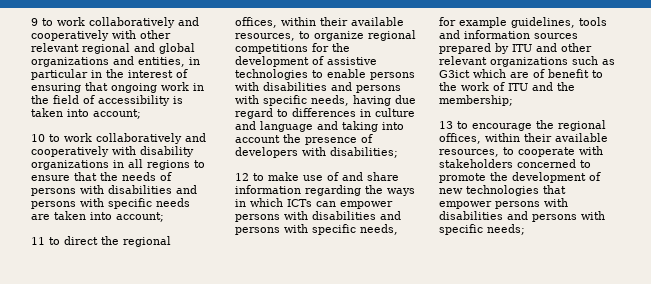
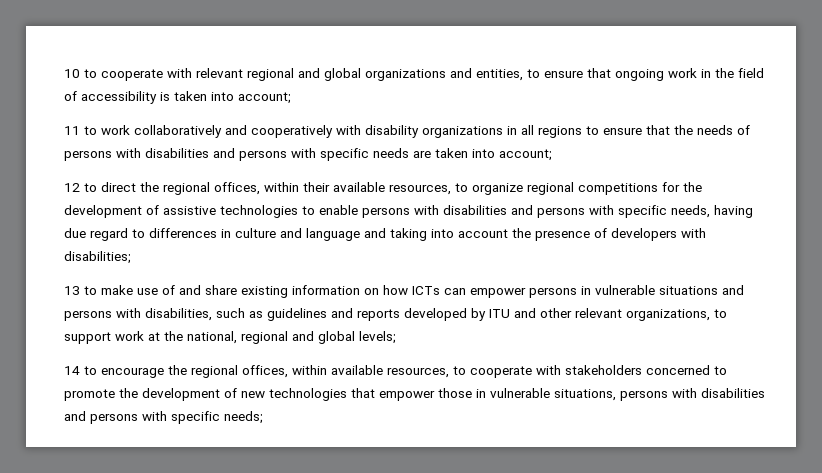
[31,17,199,28] [31,30,171,41] 9 to work collaboratively and cooperatively with other -> [64,68,192,81] 10 to cooperate with
[189,57,200,65] [31,69,188,80] [31,83,81,93] in particular in the interest of ensuring -> [527,69,583,78] to ensure
[31,134,45,142] 10 -> [64,126,80,135] 11
[31,237,45,245] 11 -> [64,183,80,192] 12
[235,173,249,181] 12 -> [64,286,80,295] 13
[235,185,415,196] [235,198,393,209] [235,211,401,222] [235,224,398,235] [439,17,607,28] [439,30,578,39] [439,43,491,54] information regarding the ways in which ICTs can empower persons with disabilities and persons with specific needs, for example guidelines, tools and information sources prepared -> [241,285,744,298] [64,308,467,321] existing information on how ICTs can empower persons in vulnerable situations and persons with disabilities, such as guidelines and reports developed
[490,56,615,67] [439,69,603,78] [439,82,575,91] [439,95,513,106] [439,121,453,129] organizations such as G3ict which are of benefit to the work of ITU and the membership; // 13 -> [626,309,727,321] [64,331,396,344] [64,366,80,375] organizations, to support work at the national, regional and global levels; // 14
[524,133,552,142] their -> (327, 370) none
(492, 205) none -> [438,388,616,401] those in vulnerable situations,

